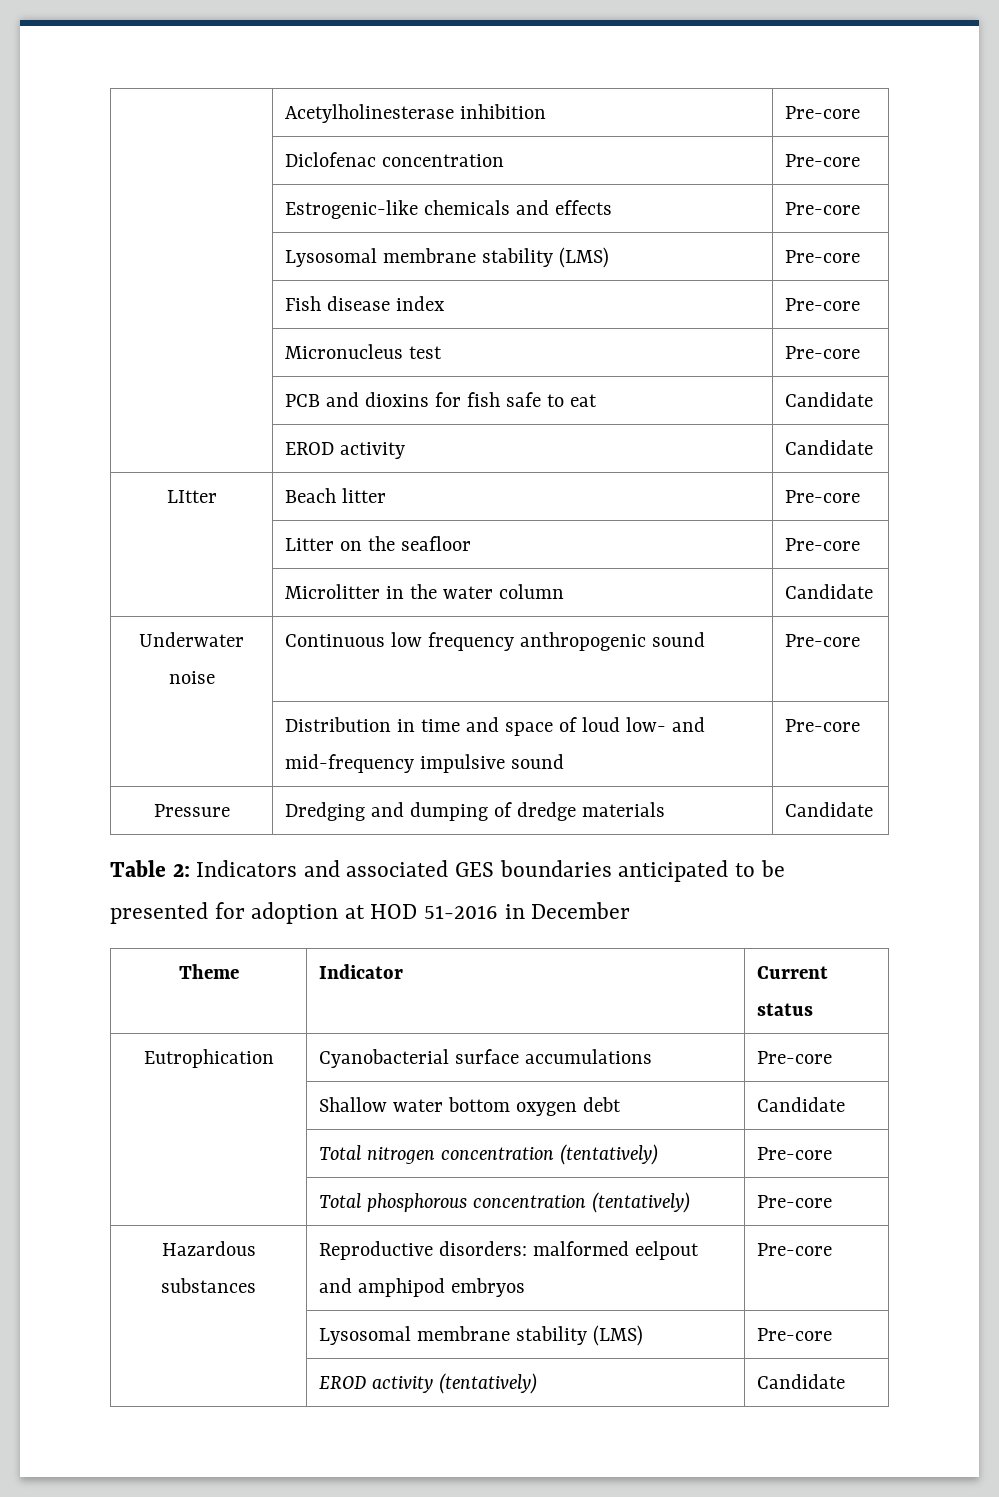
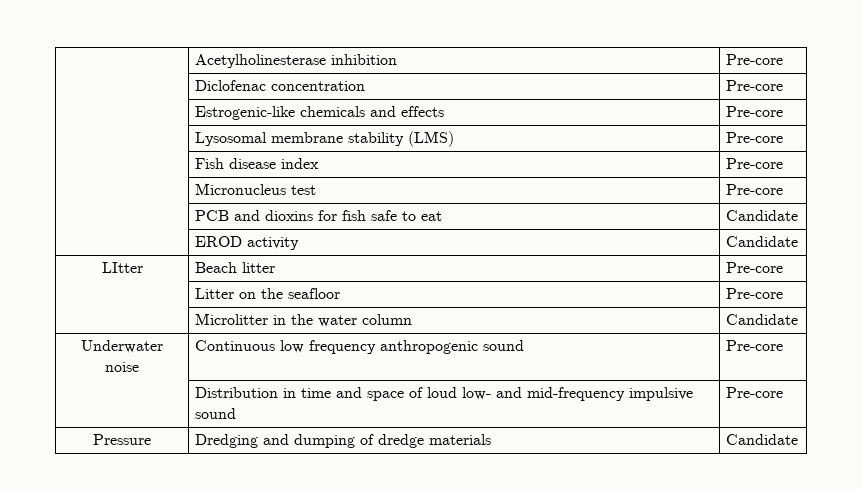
[110,860,785,882] [110,902,631,924] [178,964,239,979] [319,964,404,979] [757,966,829,979] [757,1003,814,1016] [143,1049,274,1068] [319,1049,653,1068] [757,1051,833,1064] [319,1097,622,1116] [757,1097,846,1112] [319,1144,659,1165] [757,1147,833,1160] [319,1192,691,1213] [757,1195,833,1208] [161,1241,256,1256] [161,1278,256,1293] [319,1241,700,1260] [319,1278,526,1297] [757,1243,833,1256] [319,1325,644,1346] [757,1328,833,1341] [319,1373,538,1394] [757,1374,846,1389] // Table 2: Indicators and associated GES boundaries anticipated to be presented for adoption at HOD 51-2016 in December // Theme | Indicator | Current status // Eutrophication | Cyanobacterial surface accumulations | Pre-core // | Shallow water bottom oxygen debt | Candidate // | Total nitrogen concentration (tentatively) | Pre-core // | Total phosphorous concentration (tentatively) | Pre-core // Hazardous substances | Reproductive disorders: malformed eelpout and amphipod embryos | Pre-core // | Lysosomal membrane stability (LMS) | Pre-core // | EROD activity (tentatively) | Candidate -> (798, 439) none

